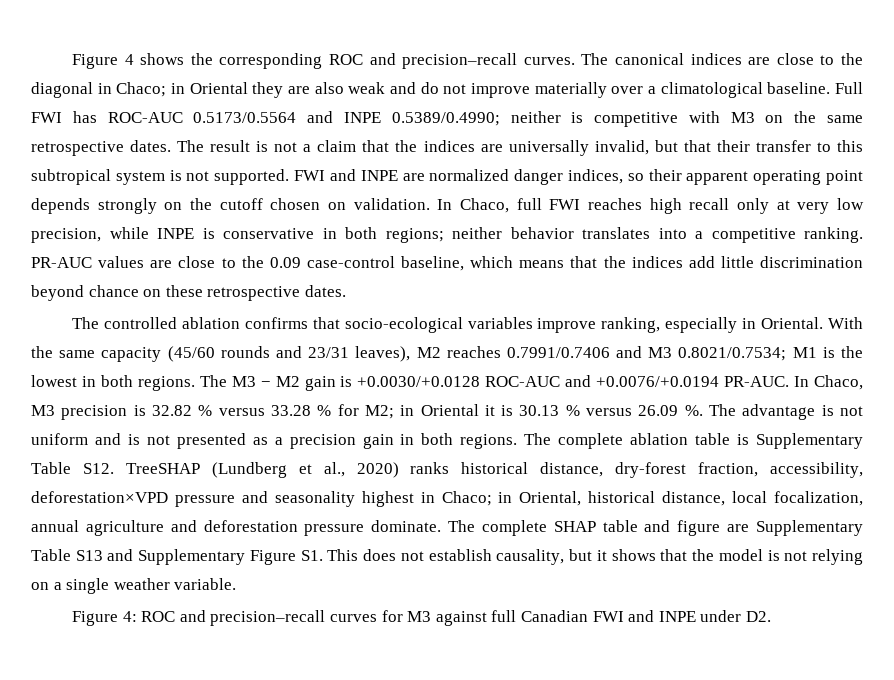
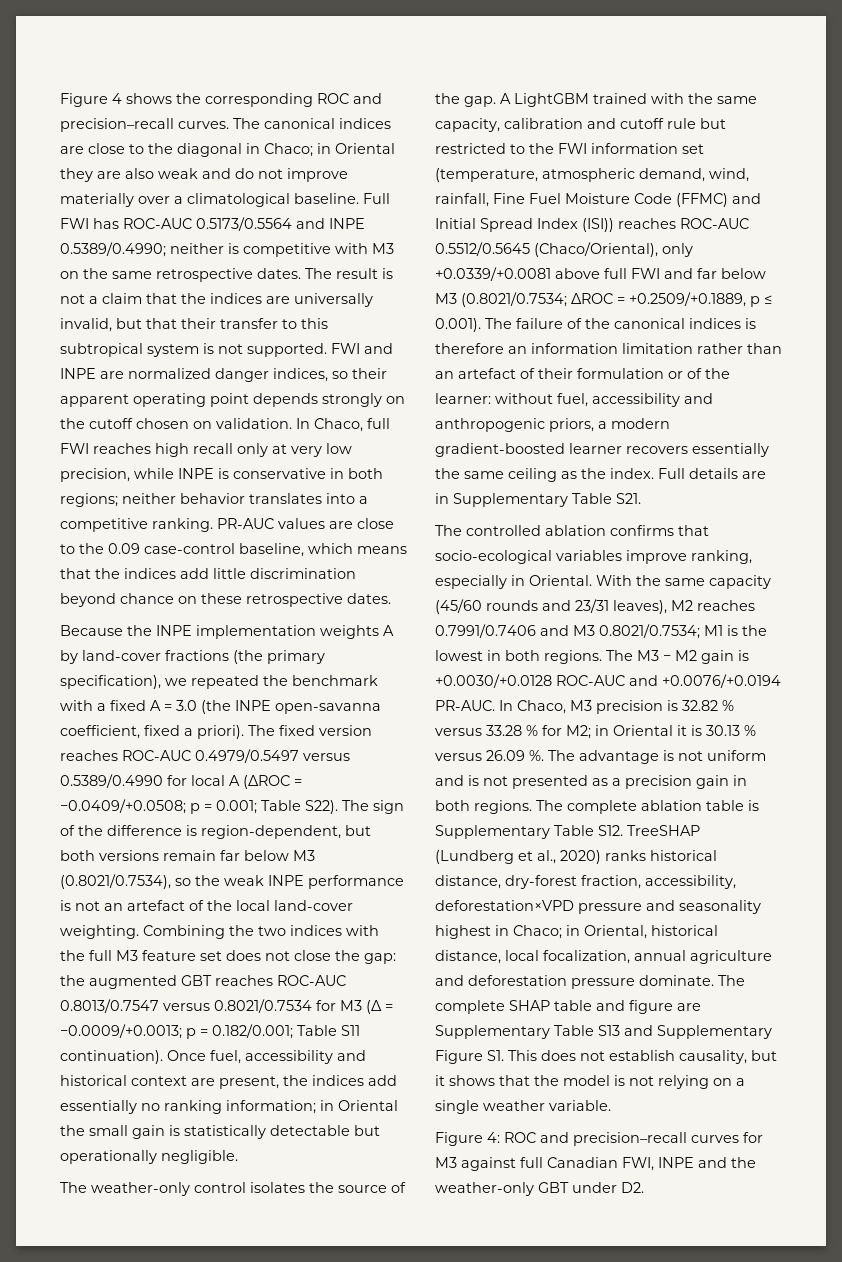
(346, 291) none -> [60,625,394,639] [60,650,325,664] [60,675,378,689] [60,700,381,714] [60,725,372,739] [60,749,350,763] [60,774,302,789] [60,799,404,814] [60,825,371,839] [60,850,315,861] [60,874,404,889] [60,900,353,911] [60,925,379,939] [60,950,396,964] [60,975,346,989] [60,999,393,1014] [60,1024,360,1039] [60,1050,366,1064] [60,1075,397,1089] [60,1100,398,1114] [60,1125,380,1139] [60,1150,238,1164] [60,1182,406,1196] [435,93,757,107] [435,118,726,132] [435,143,704,154] [435,168,749,182] [435,193,761,207] [435,218,749,232] [435,242,693,257] [435,267,766,281] [435,292,772,307] [435,318,756,332] [435,343,782,354] [435,368,730,379] [435,393,713,407] [435,418,670,432] [435,443,769,457] [435,468,766,482] [435,493,641,507] // Because the INPE implementation weights A by land-cover fractions (the primary specification), we repeated the benchmark with a fixed A = 3.0 (the INPE open-savanna coefficient, fixed a priori). The fixed version reaches ROC-AUC 0.4979/0.5497 versus 0.5389/0.4990 for local A (ΔROC = −0.0409/+0.0508; p = 0.001; Table S22). The sign of the difference is region-dependent, but both versions remain far below M3 (0.8021/0.7534), so the weak INPE performance is not an artefact of the local land-cover weighting. Combining the two indices with the full M3 feature set does not close the gap: the augmented GBT reaches ROC-AUC 0.8013/0.7547 versus 0.8021/0.7534 for M3 (Δ = −0.0009/+0.0013; p = 0.182/0.001; Table S11 continuation). Once fuel, accessibility and historical context are present, the indices add essentially no ranking information; in Oriental the small gain is statistically detectable but operationally negligible. // The weather-only control isolates the source of the gap. A LightGBM trained with the same capacity, calibration and cutoff rule but restricted to the FWI information set (temperature, atmospheric demand, wind, rainfall, Fine Fuel Moisture Code (FFMC) and Initial Spread Index (ISI)) reaches ROC-AUC 0.5512/0.5645 (Chaco/Oriental), only +0.0339/+0.0081 above full FWI and far below M3 (0.8021/0.7534; ΔROC = +0.2509/+0.1889, p ≤ 0.001). The failure of the canonical indices is therefore an information limitation rather than an artefact of their formulation or of the learner: without fuel, accessibility and anthropogenic priors, a modern gradient-boosted learner recovers essentially the same ceiling as the index. Full details are in Supplementary Table S21.
[592,610,696,622] FWI and INPE -> [622,1157,756,1171] [435,1182,569,1196] FWI, INPE and the weather-only GBT

